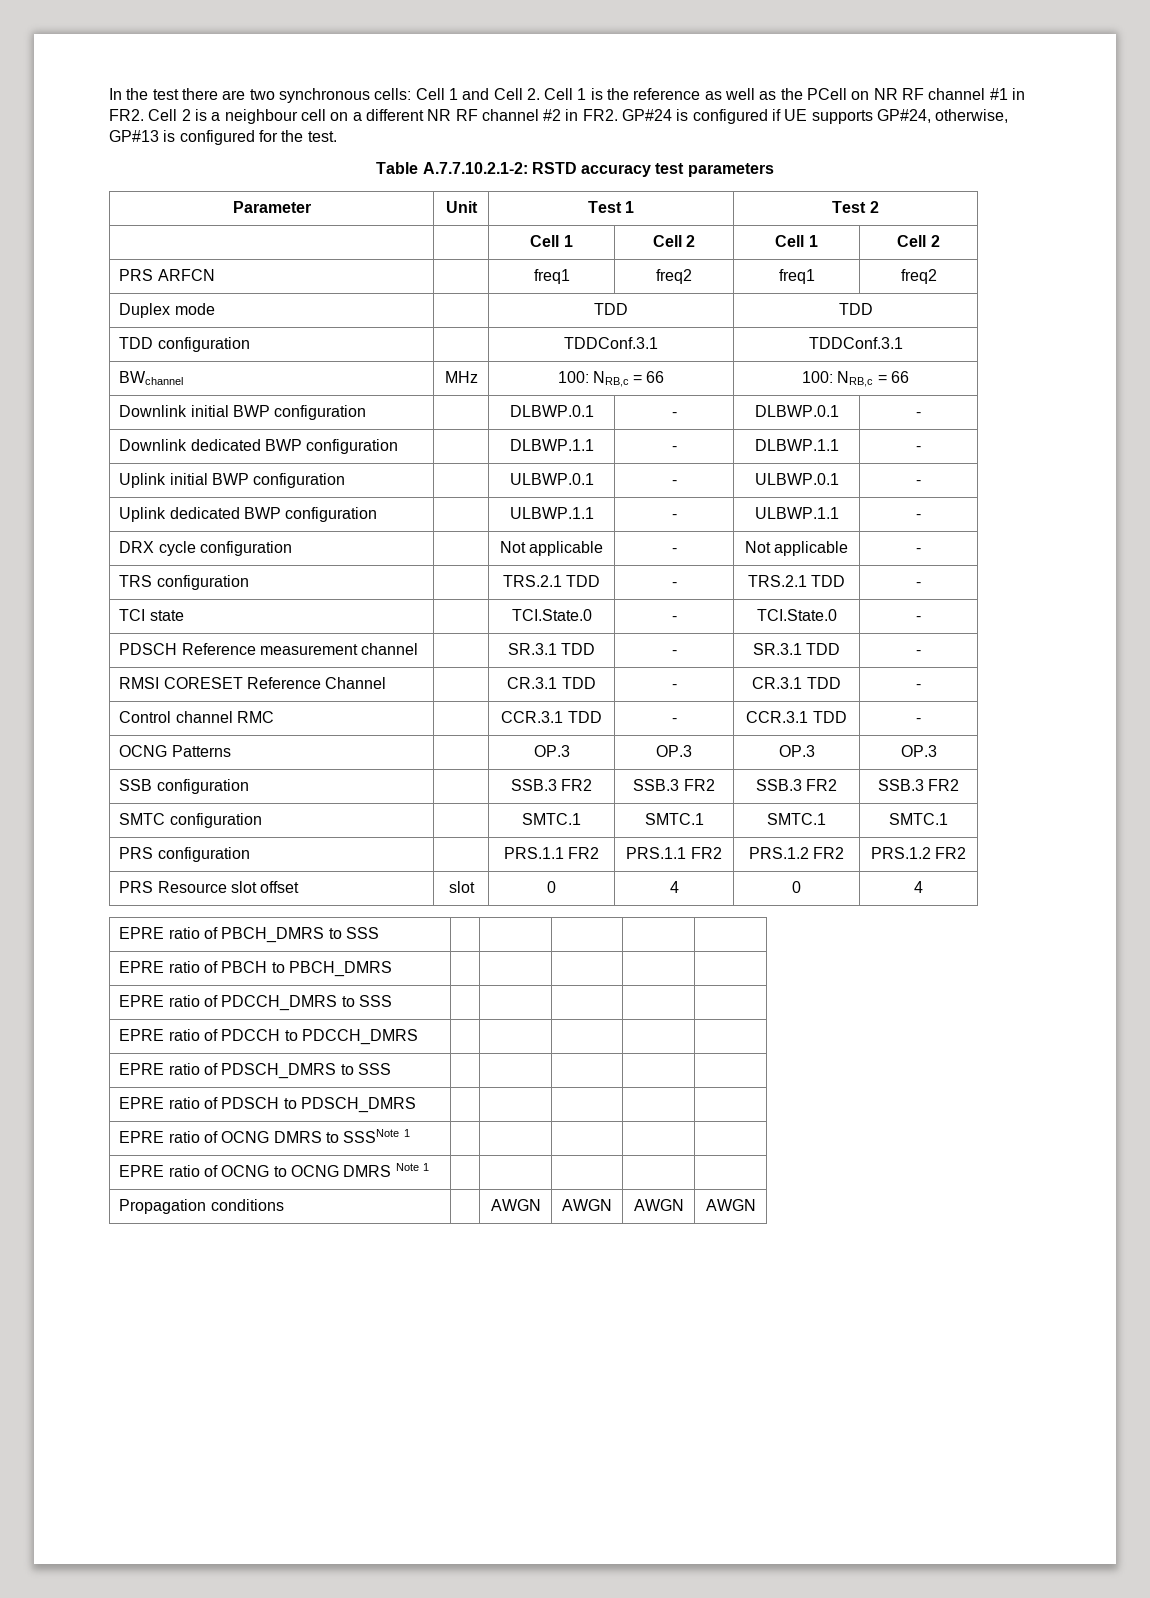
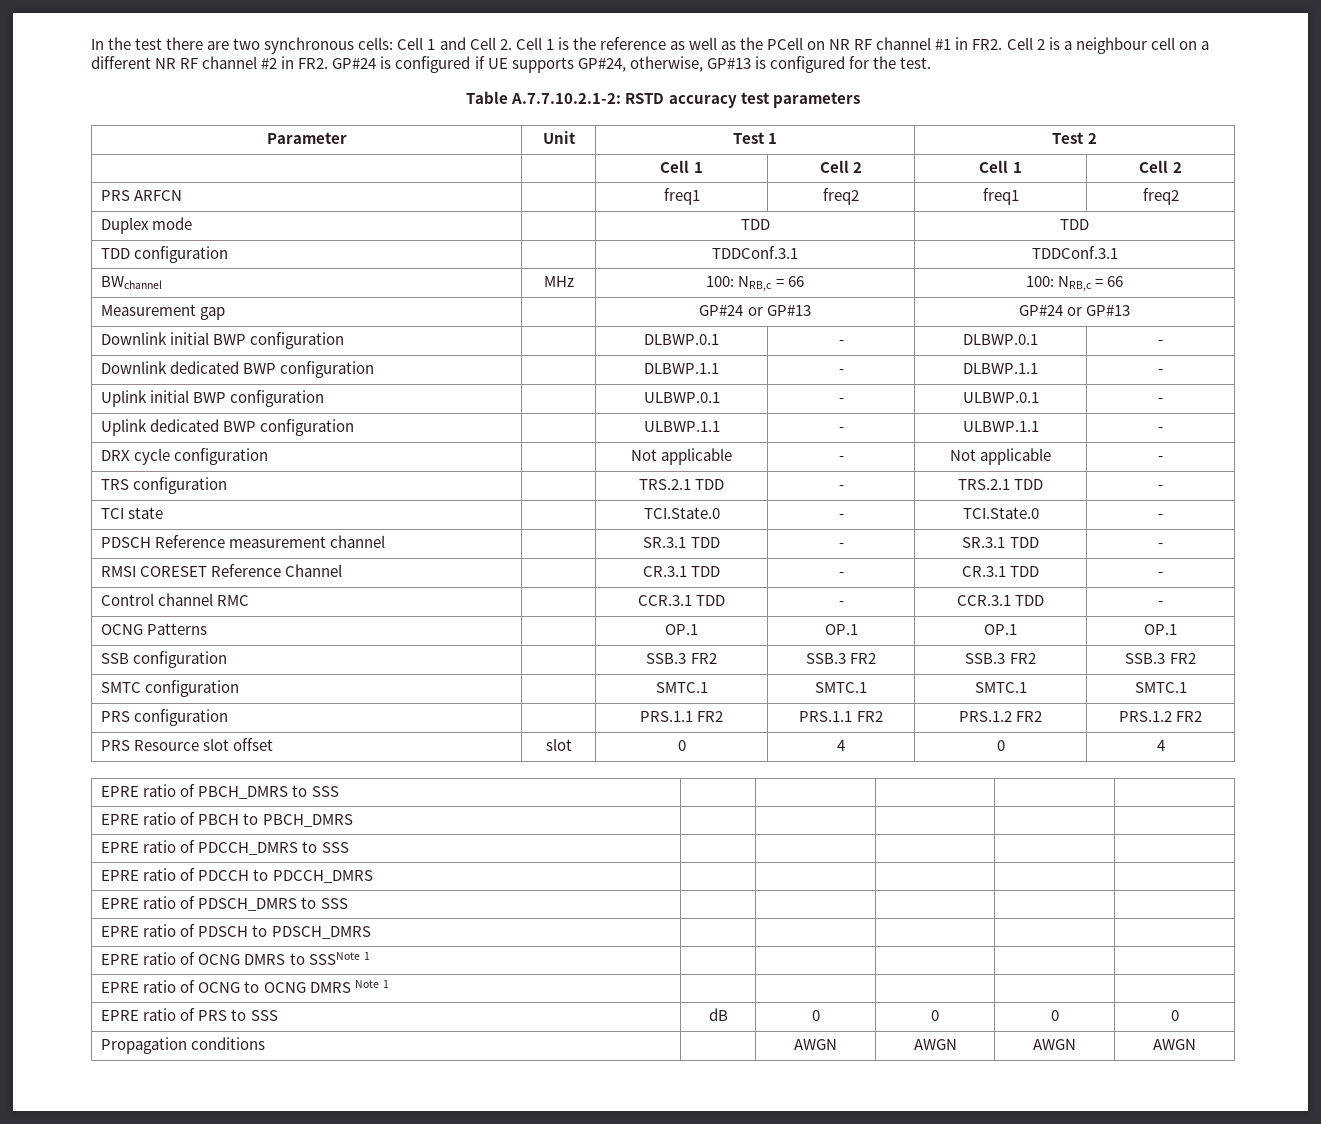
(909, 377) none -> [101,304,226,320] [699,304,811,316] [1018,304,1131,316] // Measurement gap | | GP#24 or GP#13 | GP#24 or GP#13
[533,745,570,757] [656,745,692,757] [778,745,815,757] [900,745,937,757] OP.3 | OP.3 | OP.3 | OP.3 -> [665,624,698,635] [824,624,858,635] [984,624,1017,635] [1144,624,1177,635] OP.1 | OP.1 | OP.1 | OP.1
(429, 1167) none -> [101,1008,278,1021] [708,1008,728,1021] [811,1010,820,1021] [931,1010,939,1021] [1050,1010,1059,1021] [1170,1010,1179,1021] // EPRE ratio of PRS to SSS | dB | 0 | 0 | 0 | 0

